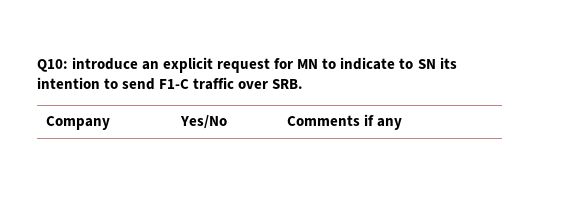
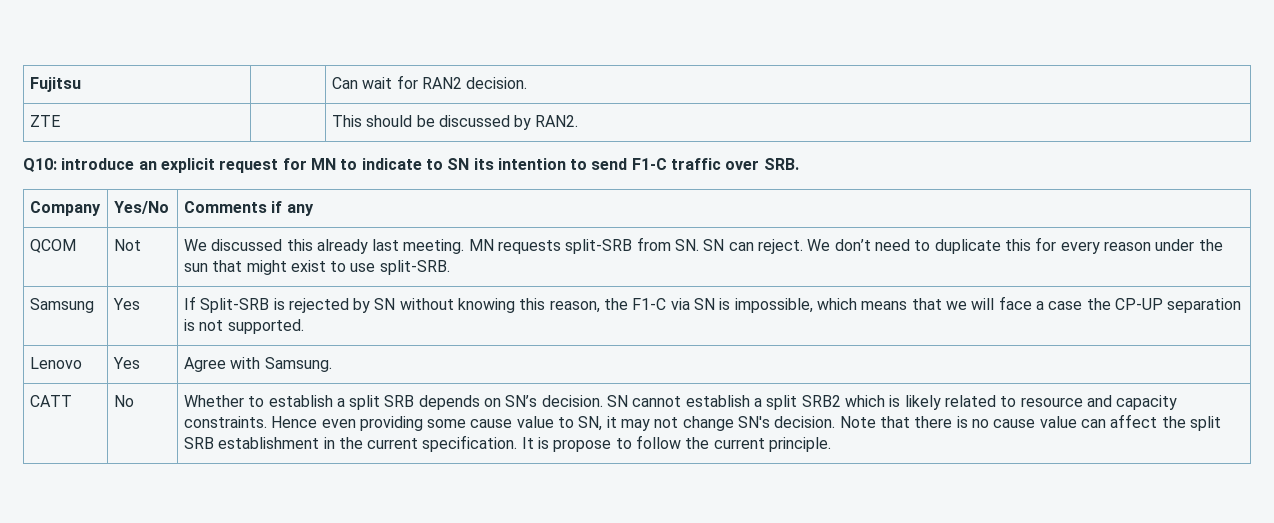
(37, 65) none -> [29,77,81,92] [331,75,528,89] [29,115,60,127] [331,115,579,130] Fujitsu | | Can wait for RAN2 decision. // ZTE | | This should be discussed by RAN2. //
(403, 124) none -> [29,239,76,253] [113,239,141,251] [183,237,1223,254] [183,260,450,275] [29,298,94,313] [112,298,140,310] [183,296,1242,313] [183,319,304,334] [29,357,82,369] [112,357,140,369] [183,357,332,372] [29,395,72,407] [113,395,134,407] [183,395,1178,410] [183,414,1221,431] [183,435,832,452] // QCOM | Not | We discussed this already last meeting. MN requests split-SRB from SN. SN can reject. We don’t need to duplicate this for every reason under the sun that might exist to use split-SRB. // Samsung | Yes | If Split-SRB is rejected by SN without knowing this reason, the F1-C via SN is impossible, which means that we will face a case the CP-UP separation is not supported. // Lenovo | Yes | Agree with Samsung. // CATT | No | Whether to establish a split SRB depends on SN’s decision. SN cannot establish a split SRB2 which is likely related to resource and capacity constraints. Hence even providing some cause value to SN, it may not change SN's decision. Note that there is no cause value can affect the split SRB establishment in the current specification. It is propose to follow the current principle.

